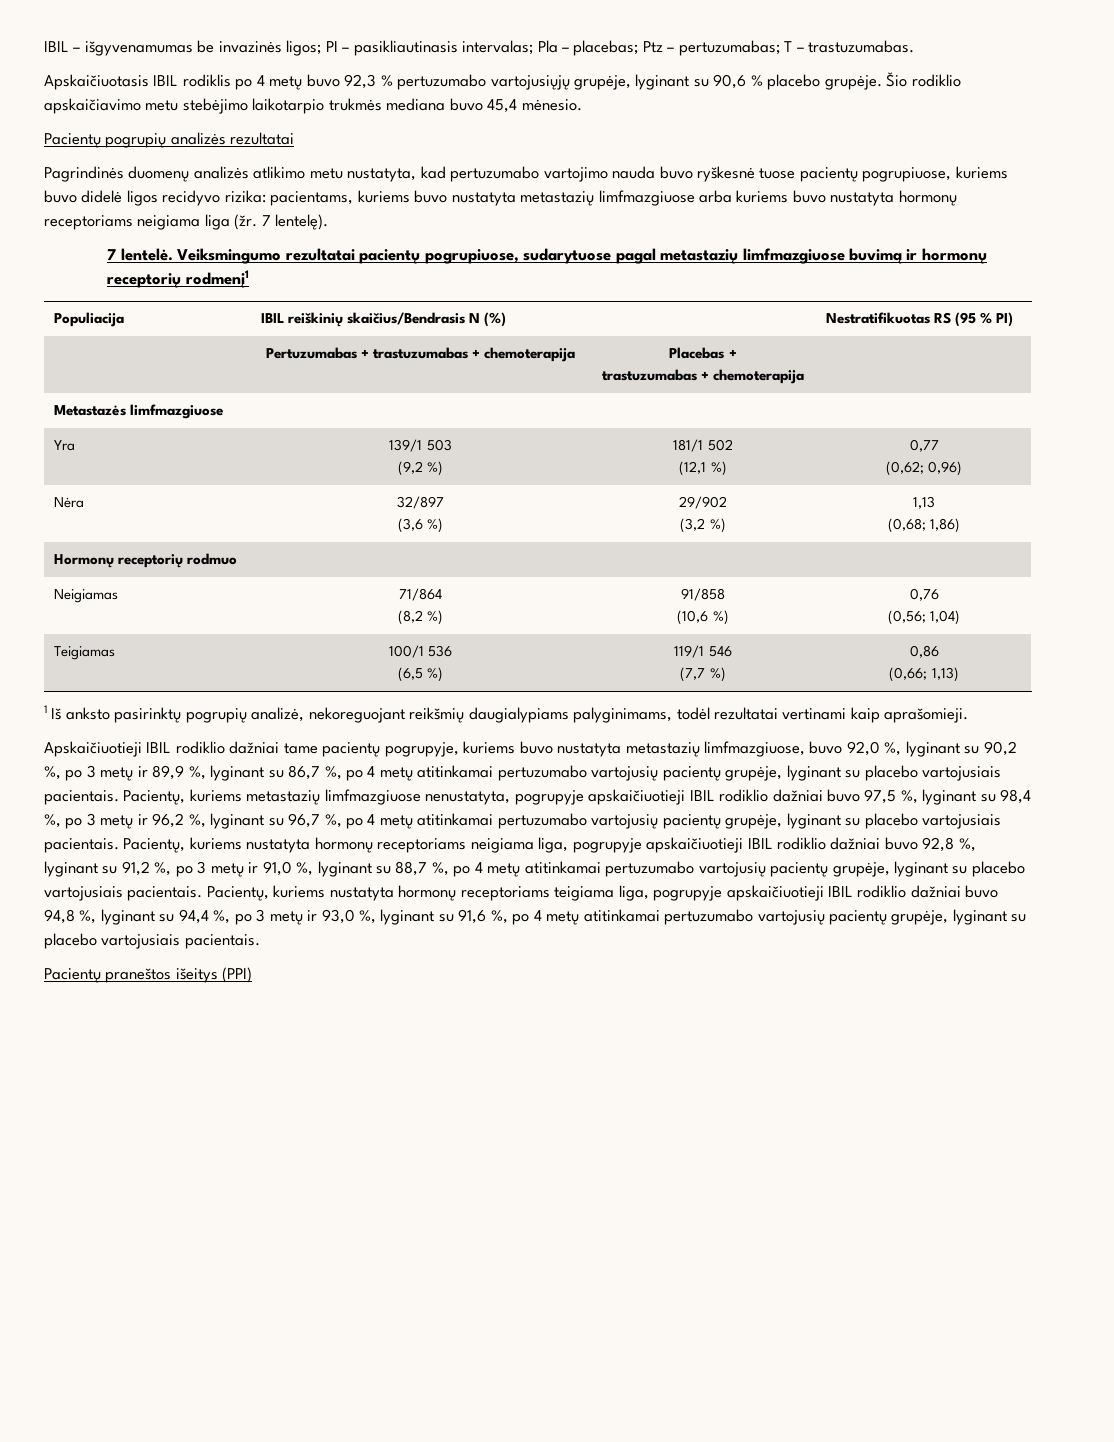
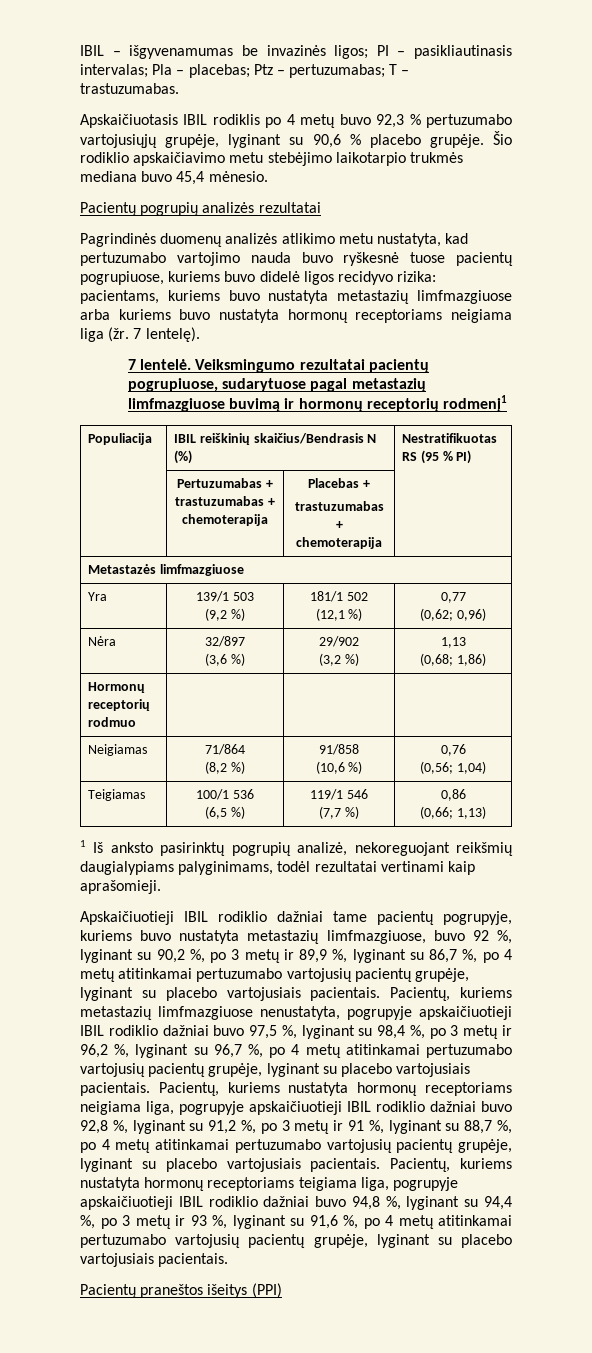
[846,741,880,756] 92,0 -> [472,930,489,941] 92
[262,861,292,876] 91,0 -> [348,1120,365,1131] 91
[321,909,355,924] 93,0 -> [190,1215,207,1226] 93

